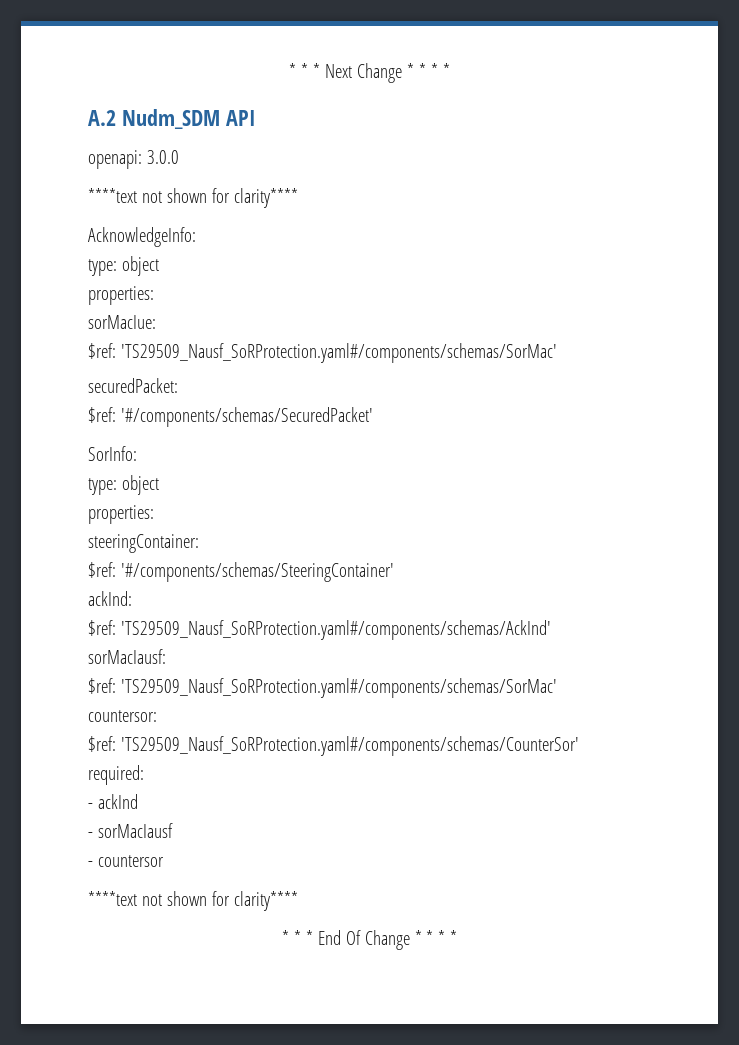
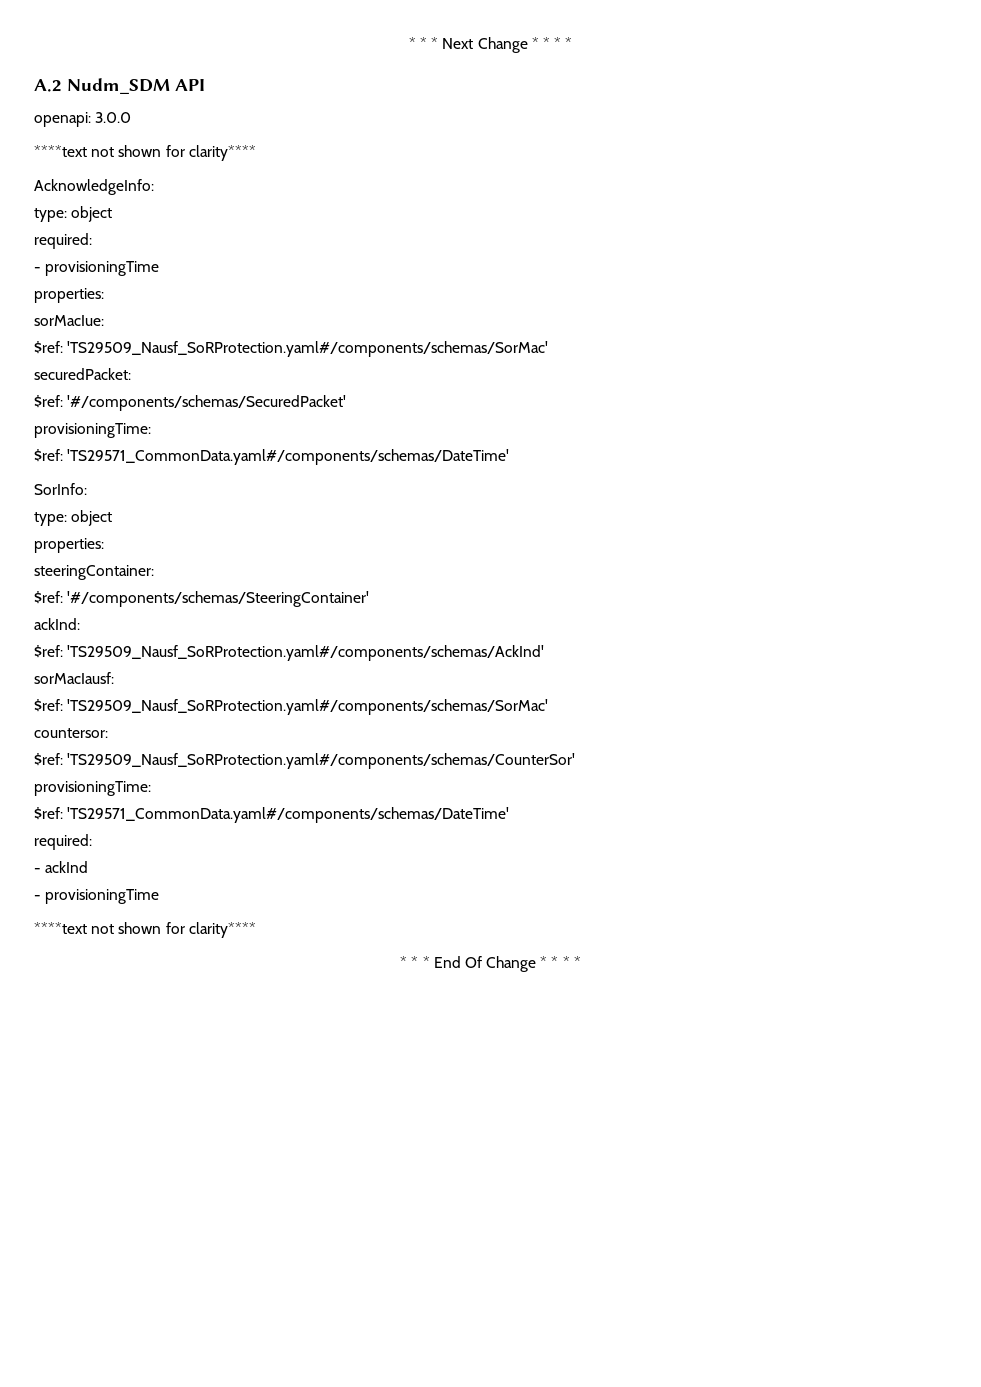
(159, 266) none -> [34,233,92,249] [34,261,160,276] // required: // - provisioningTime
(373, 417) none -> [34,423,151,438] [34,449,510,465] // provisioningTime: // $ref: 'TS29571_CommonData.yaml#/components/schemas/DateTime'
(579, 746) none -> [34,781,151,796] [34,807,510,823] // provisioningTime: // $ref: 'TS29571_CommonData.yaml#/components/schemas/DateTime'
[97,823,173,838] [88,855,164,867] sorMacIausf // - countersor -> [45,889,160,904] provisioningTime

